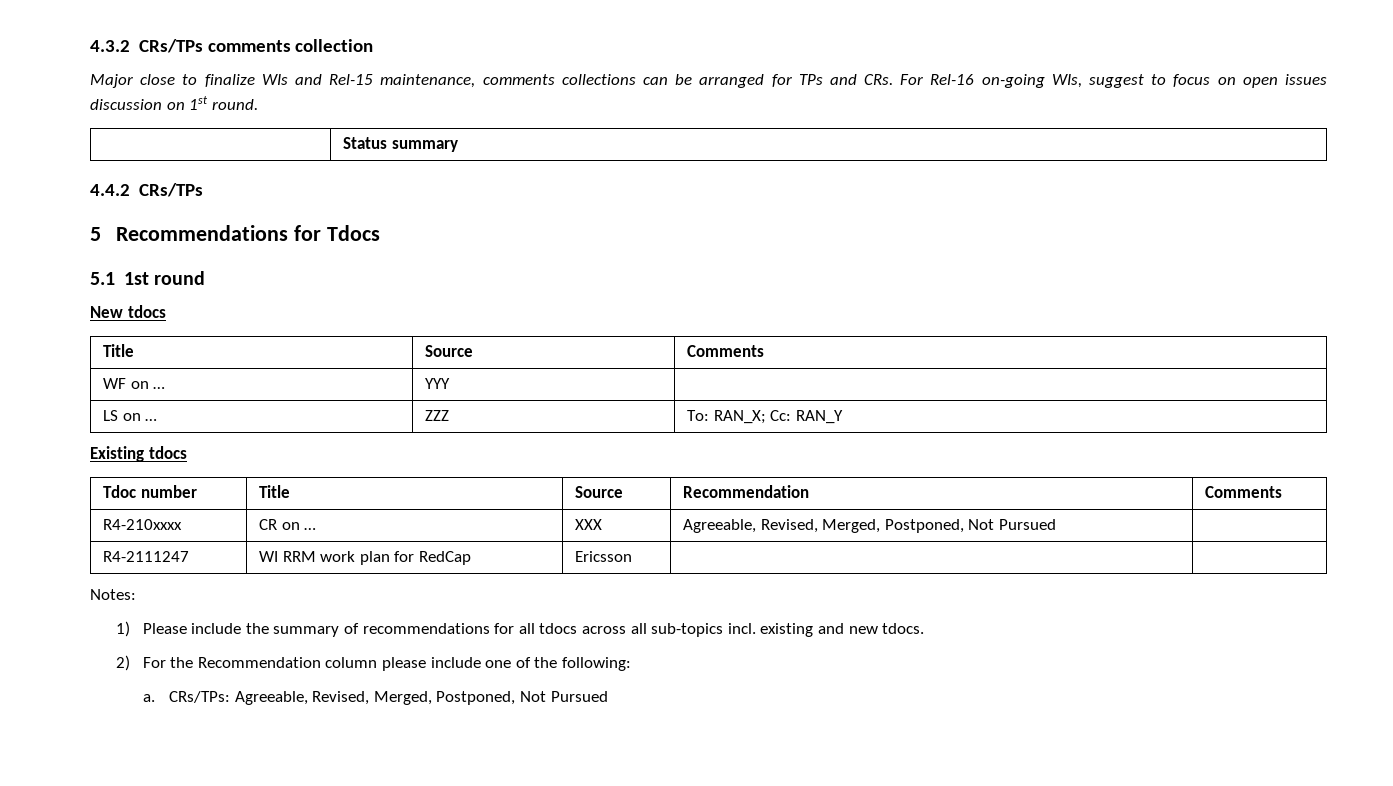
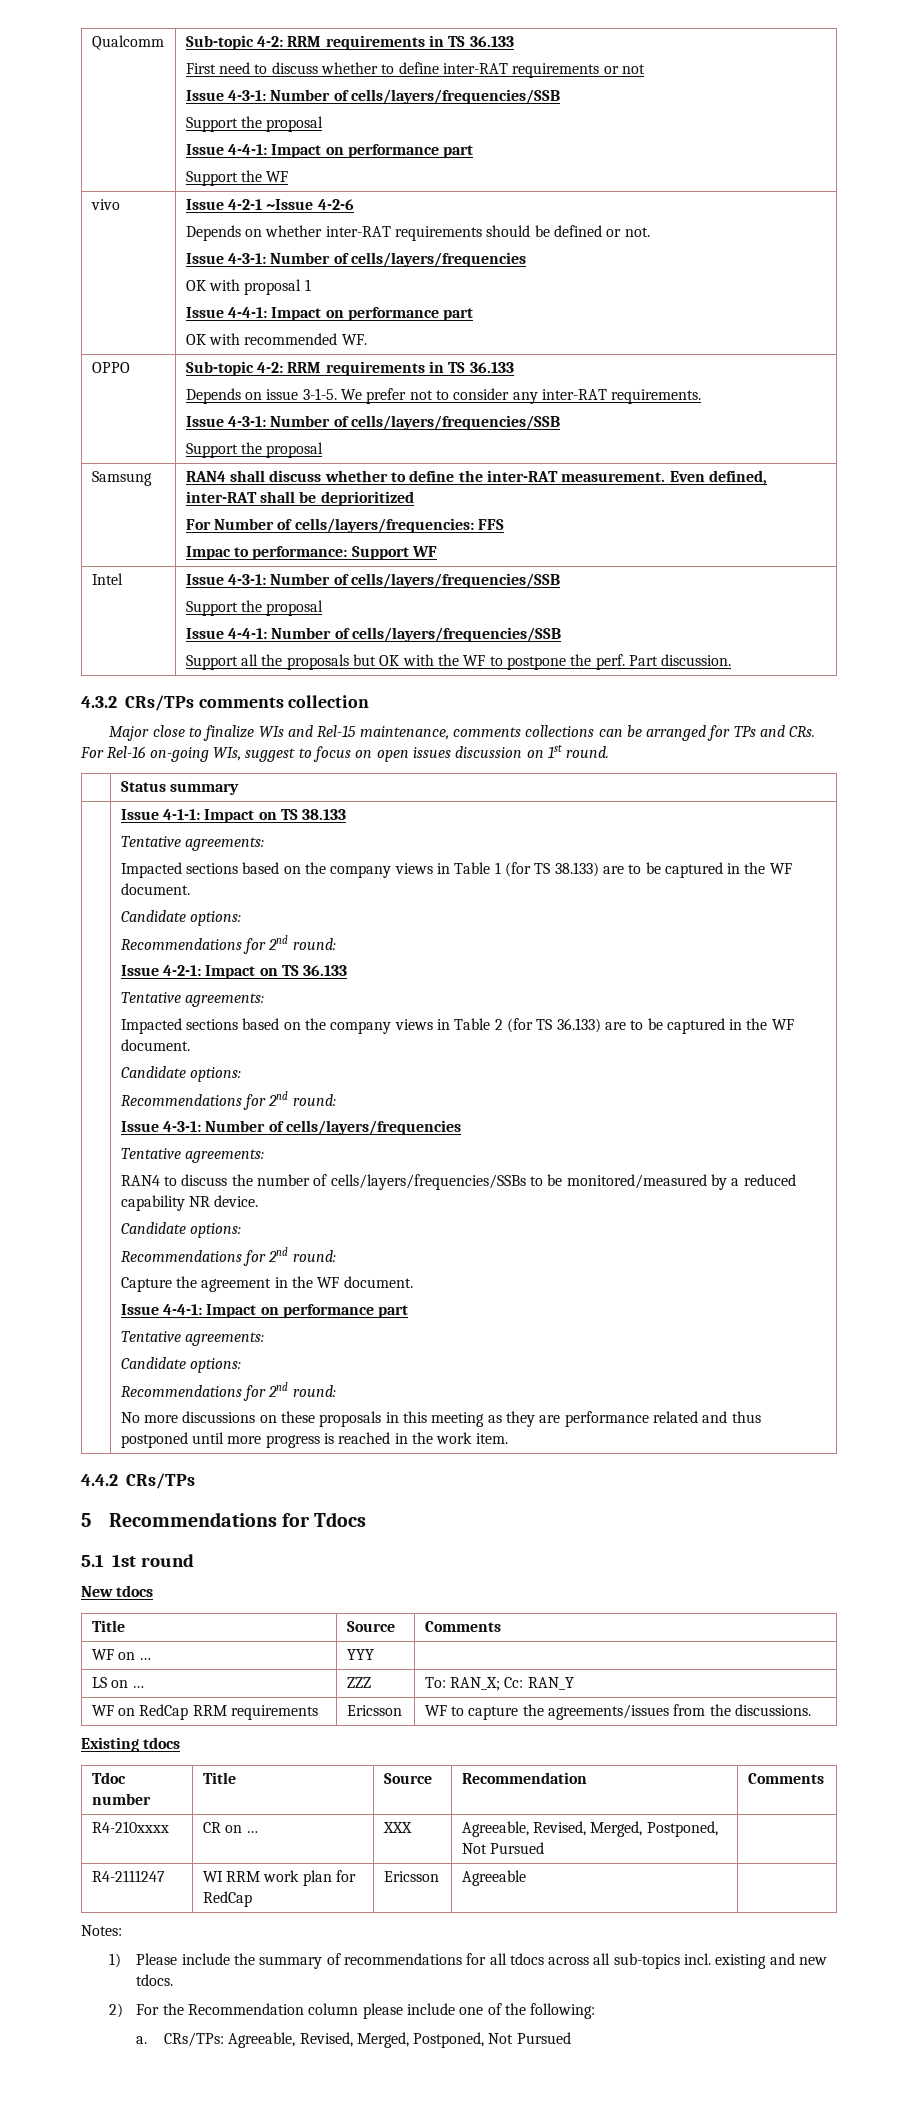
(90, 46) none -> [91,35,164,50] [185,35,514,50] [185,62,645,78] [185,89,560,104] [185,116,324,132] [185,144,474,158] [185,170,289,186] [90,199,120,210] [185,199,354,210] [185,225,650,241] [185,252,526,267] [185,279,311,295] [185,307,474,321] [185,333,367,345] [91,362,130,373] [185,361,514,376] [185,388,702,404] [185,415,560,430] [185,442,324,458] [91,471,152,486] [185,470,767,485] [185,491,414,506] [185,518,504,533] [185,546,437,560] [91,573,123,585] [185,573,560,588] [185,600,324,616] [185,627,561,642] [185,654,732,670] Qualcomm | Sub-topic 4-2: RRM requirements in TS 36.133 // First need to discuss whether to define inter-RAT requirements or not // Issue 4-3-1: Number of cells/layers/frequencies/SSB // Support the proposal // Issue 4-4-1: Impact on performance part // Support the WF // vivo | Issue 4-2-1 ~Issue 4-2-6 // Depends on whether inter-RAT requirements should be defined or not. // Issue 4-3-1: Number of cells/layers/frequencies // OK with proposal 1 // Issue 4-4-1: Impact on performance part // OK with recommended WF. // OPPO | Sub-topic 4-2: RRM requirements in TS 36.133 // Depends on issue 3-1-5. We prefer not to consider any inter-RAT requirements. // Issue 4-3-1: Number of cells/layers/frequencies/SSB // Support the proposal // Samsung | RAN4 shall discuss whether to define the inter-RAT measurement. Even defined, inter-RAT shall be deprioritized // For Number of cells/layers/frequencies: FFS // Impac to performance: Support WF // Intel | Issue 4-3-1: Number of cells/layers/frequencies/SSB // Support the proposal // Issue 4-4-1: Number of cells/layers/frequencies/SSB // Support all the proposals but OK with the WF to postpone the perf. Part discussion. //
(458, 146) none -> [120,809,347,823] [120,836,265,851] [120,862,792,878] [120,883,190,895] [120,910,242,926] [120,935,336,954] [120,965,348,979] [120,992,265,1007] [120,1018,794,1034] [120,1039,190,1051] [120,1066,242,1082] [120,1091,336,1110] [120,1120,461,1135] [120,1148,265,1163] [120,1174,796,1190] [120,1195,259,1211] [120,1222,242,1238] [120,1247,336,1266] [120,1276,413,1292] [120,1304,409,1318] [120,1331,265,1346] [120,1357,242,1373] [120,1382,336,1401] [120,1411,761,1427] [120,1432,508,1448] // | Issue 4-1-1: Impact on TS 38.133 // Tentative agreements: // Impacted sections based on the company views in Table 1 (for TS 38.133) are to be captured in the WF document. // Candidate options: // Recommendations for 2nd round: // Issue 4-2-1: Impact on TS 36.133 // Tentative agreements: // Impacted sections based on the company views in Table 2 (for TS 36.133) are to be captured in the WF document. // Candidate options: // Recommendations for 2nd round: // Issue 4-3-1: Number of cells/layers/frequencies // Tentative agreements: // RAN4 to discuss the number of cells/layers/frequencies/SSBs to be monitored/measured by a reduced capability NR device. // Candidate options: // Recommendations for 2nd round: // Capture the agreement in the WF document. // Issue 4-4-1: Impact on performance part // Tentative agreements: // Candidate options: // Recommendations for 2nd round: // No more discussions on these proposals in this meeting as they are performance related and thus postponed until more progress is reached in the work item.
(843, 417) none -> [91,1704,318,1720] [346,1705,402,1716] [424,1704,811,1720] // WF on RedCap RRM requirements | Ericsson | WF to capture the agreements/issues from the discussions.
(633, 556) none -> [461,1870,526,1886] Agreeable

